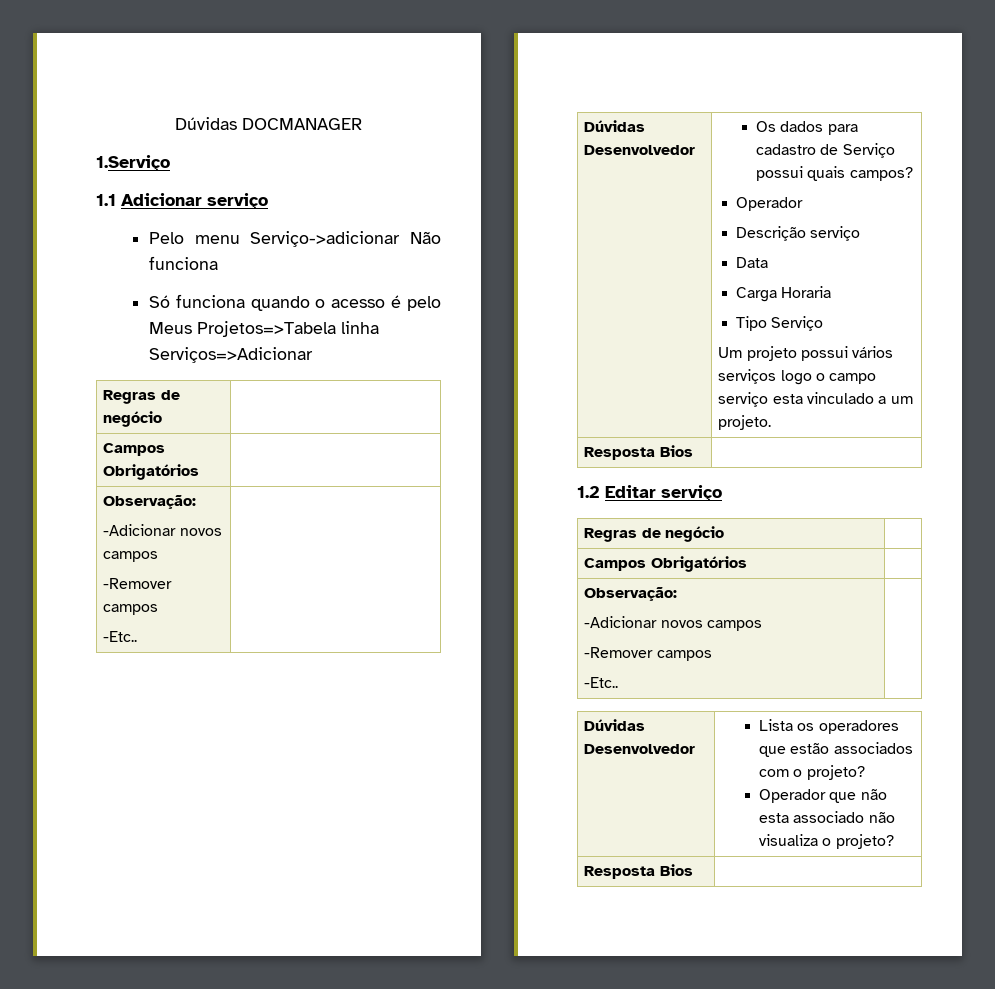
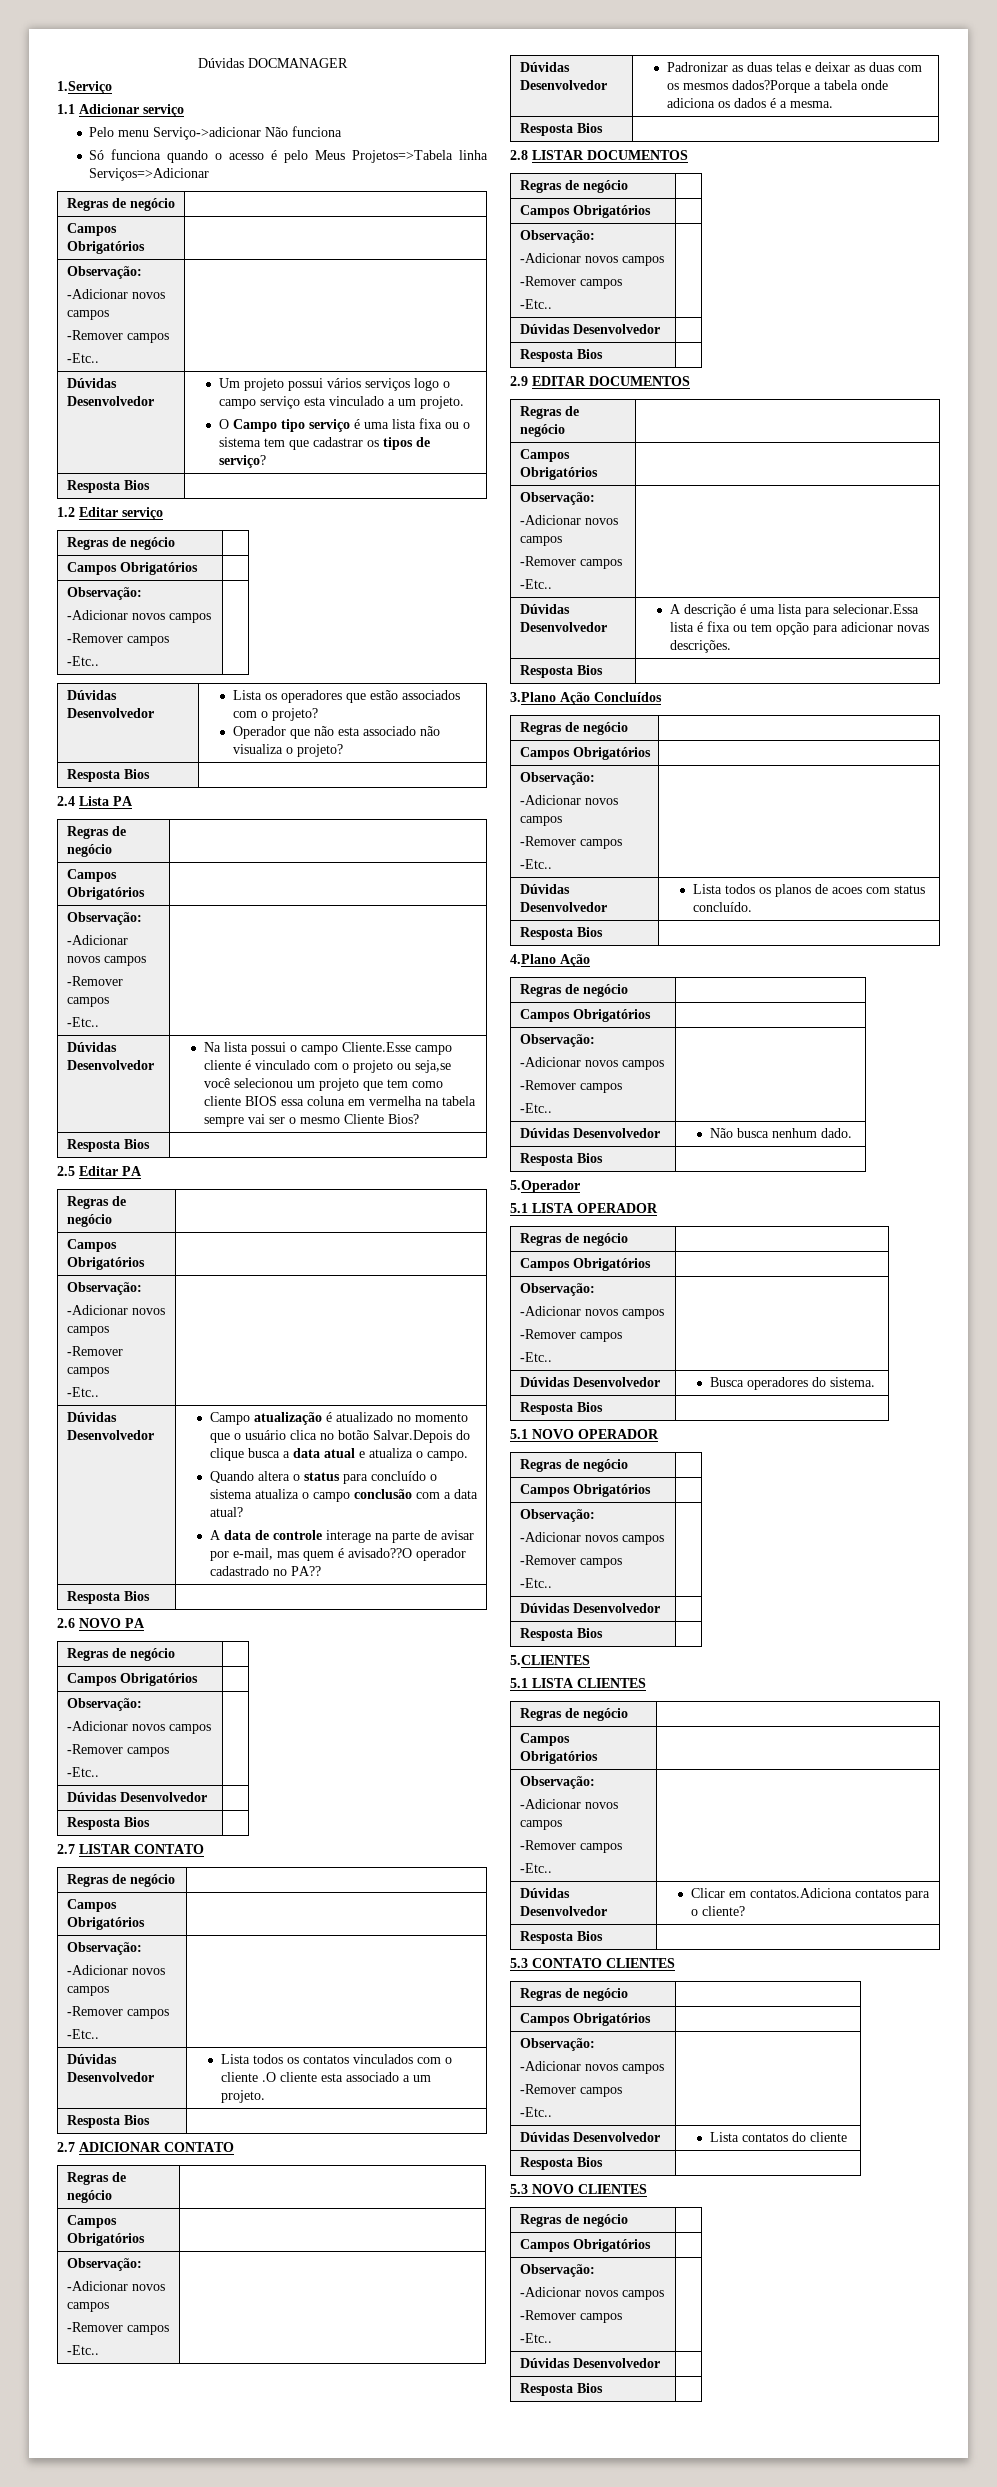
[756,121,858,135] [756,143,895,158] [756,166,913,181] [735,197,803,211] [735,226,861,241] [735,257,768,268] [735,286,832,302] [735,316,824,331] Os dados para cadastro de Serviço possui quais campos? // Operador // Descrição serviço // Data // Carga Horaria // Tipo Serviço // -> (154, 401) none
(772, 422) none -> [218,418,470,432] [218,437,430,450] [218,455,266,468] // O Campo tipo serviço é uma lista fixa ou o sistema tem que cadastrar os tipos de serviço?
(693, 870) none -> [57,796,133,806] [66,826,126,839] [66,844,112,857] [66,869,117,882] [66,887,145,900] [66,912,142,925] [66,935,128,945] [66,956,146,966] [66,976,123,986] [66,997,109,1007] [66,1017,99,1027] [66,1042,117,1052] [66,1060,154,1070] [203,1042,452,1055] [203,1060,451,1073] [203,1078,443,1091] [203,1096,476,1106] [203,1114,419,1127] [66,1139,150,1152] [57,1166,142,1176] [66,1196,126,1209] [66,1214,112,1227] [66,1239,117,1252] [66,1257,145,1270] [66,1282,142,1295] [66,1305,165,1315] [66,1326,109,1336] [66,1346,123,1356] [66,1367,109,1377] [66,1387,99,1397] [66,1412,117,1422] [66,1430,154,1440] [209,1412,468,1425] [209,1430,470,1443] [209,1448,468,1461] [209,1471,437,1484] [209,1489,478,1502] [209,1507,243,1517] [209,1530,474,1543] [209,1548,466,1561] [209,1566,321,1576] [66,1591,150,1604] [57,1618,145,1628] [66,1648,175,1661] [66,1673,198,1686] [66,1698,142,1711] [66,1721,211,1734] [66,1744,169,1757] [66,1767,99,1777] [66,1792,207,1802] [66,1817,150,1830] [57,1844,204,1854] [66,1874,175,1887] [66,1899,117,1912] [66,1917,145,1930] [66,1942,142,1955] [66,1965,165,1975] [66,1986,109,1996] [66,2006,169,2019] [66,2029,99,2039] [66,2054,117,2064] [66,2072,154,2082] [220,2054,452,2064] [220,2072,431,2082] [220,2090,265,2103] [66,2115,150,2128] [57,2142,234,2152] [66,2172,126,2185] [66,2190,112,2203] [66,2215,117,2228] [66,2233,145,2246] [66,2258,142,2271] [66,2281,165,2291] [66,2302,109,2312] [66,2322,169,2335] [66,2345,99,2355] [519,62,570,72] [519,80,607,90] [666,62,922,72] [666,80,888,93] [666,98,833,108] [519,123,603,136] [510,150,688,160] [519,180,628,193] [519,205,651,218] [519,230,595,243] [519,253,664,266] [519,276,622,289] [519,299,552,309] [519,324,660,334] [519,349,603,362] [510,376,690,386] [519,406,579,419] [519,424,565,437] [519,449,570,462] [519,467,598,480] [519,492,595,505] [519,515,618,525] [519,536,562,546] [519,556,622,569] [519,579,552,589] [519,604,570,614] [519,622,607,632] [669,604,919,617] [669,621,929,635] [669,640,731,653] [519,665,603,678] [510,692,662,705] [519,722,628,735] [519,747,651,760] [519,772,595,785] [519,795,618,805] [519,816,562,826] [519,836,622,849] [519,859,552,869] [519,884,570,894] [519,902,607,912] [692,884,925,897] [692,902,752,912] [519,927,603,940] [510,954,590,967] [519,984,628,997] [519,1009,651,1022] [519,1034,595,1047] [519,1057,664,1070] [519,1080,622,1093] [519,1103,552,1113] [519,1128,660,1138] [709,1128,852,1138] [519,1153,603,1166] [510,1180,580,1193] [510,1203,658,1213] [519,1233,628,1246] [519,1258,651,1271] [519,1283,595,1296] [519,1306,664,1319] [519,1329,622,1342] [519,1352,552,1362] [519,1377,660,1387] [709,1377,875,1390] [519,1402,603,1415] [510,1429,659,1439] [519,1459,628,1472] [519,1484,651,1497] [519,1509,595,1522] [519,1532,664,1545] [519,1555,622,1568] [519,1578,552,1588] [519,1603,660,1613] [519,1628,603,1641] [510,1655,590,1665] [510,1678,646,1688] [519,1708,628,1721] [519,1733,570,1746] [519,1751,598,1764] [519,1776,595,1789] [519,1799,618,1809] [519,1820,562,1830] [519,1840,622,1853] [519,1863,552,1873] [519,1888,570,1898] [519,1906,607,1916] [690,1888,930,1901] [690,1906,745,1916] [519,1931,603,1944] [510,1958,675,1968] [519,1988,628,2001] [519,2013,651,2026] [519,2038,595,2051] [519,2061,664,2074] [519,2084,622,2097] [519,2107,552,2117] [519,2132,660,2142] [709,2132,847,2142] [519,2157,603,2170] [510,2184,647,2194] [519,2214,628,2227] [519,2239,651,2252] [519,2264,595,2277] [519,2287,664,2300] [519,2310,622,2323] [519,2333,552,2343] [519,2358,660,2368] [519,2383,603,2396] // 2.4 Lista PA // Regras de negócio | // Campos Obrigatórios | // Observação: // -Adicionar novos campos // -Remover campos // -Etc.. | // Dúvidas Desenvolvedor | Na lista possui o campo Cliente.Esse campo cliente é vinculado com o projeto ou seja,se você selecionou um projeto que tem como cliente BIOS essa coluna em vermelha na tabela sempre vai ser o mesmo Cliente Bios? // Resposta Bios | // 2.5 Editar PA // Regras de negócio | // Campos Obrigatórios | // Observação: // -Adicionar novos campos // -Remover campos // -Etc.. | // Dúvidas Desenvolvedor | Campo atualização é atualizado no momento que o usuário clica no botão Salvar.Depois do clique busca a data atual e atualiza o campo. // Quando altera o status para concluído o sistema atualiza o campo conclusão com a data atual? // A data de controle interage na parte de avisar por e-mail, mas quem é avisado??O operador cadastrado no PA?? // Resposta Bios | // 2.6 NOVO PA // Regras de negócio | // Campos Obrigatórios | // Observação: // -Adicionar novos campos // -Remover campos // -Etc.. | // Dúvidas Desenvolvedor | // Resposta Bios | // 2.7 LISTAR CONTATO // Regras de negócio | // Campos Obrigatórios | // Observação: // -Adicionar novos campos // -Remover campos // -Etc.. | // Dúvidas Desenvolvedor | Lista todos os contatos vinculados com o cliente .O cliente esta associado a um projeto. // Resposta Bios | // 2.7 ADICIONAR CONTATO // Regras de negócio | // Campos Obrigatórios | // Observação: // -Adicionar novos campos // -Remover campos // -Etc.. | // Dúvidas Desenvolvedor | Padronizar as duas telas e deixar as duas com os mesmos dados?Porque a tabela onde adiciona os dados é a mesma. // Resposta Bios | // 2.8 LISTAR DOCUMENTOS // Regras de negócio | // Campos Obrigatórios | // Observação: // -Adicionar novos campos // -Remover campos // -Etc.. | // Dúvidas Desenvolvedor | // Resposta Bios | // 2.9 EDITAR DOCUMENTOS // Regras de negócio | // Campos Obrigatórios | // Observação: // -Adicionar novos campos // -Remover campos // -Etc.. | // Dúvidas Desenvolvedor | A descrição é uma lista para selecionar.Essa lista é fixa ou tem opção para adicionar novas descrições. // Resposta Bios | // 3.Plano Ação Concluídos // Regras de negócio | // Campos Obrigatórios | // Observação: // -Adicionar novos campos // -Remover campos // -Etc.. | // Dúvidas Desenvolvedor | Lista todos os planos de acoes com status concluído. // Resposta Bios | // 4.Plano Ação // Regras de negócio | // Campos Obrigatórios | // Observação: // -Adicionar novos campos // -Remover campos // -Etc.. | // Dúvidas Desenvolvedor | Não busca nenhum dado. // Resposta Bios | // 5.Operador // 5.1 LISTA OPERADOR // Regras de negócio | // Campos Obrigatórios | // Observação: // -Adicionar novos campos // -Remover campos // -Etc.. | // Dúvidas Desenvolvedor | Busca operadores do sistema. // Resposta Bios | // 5.1 NOVO OPERADOR // Regras de negócio | // Campos Obrigatórios | // Observação: // -Adicionar novos campos // -Remover campos // -Etc.. | // Dúvidas Desenvolvedor | // Resposta Bios | // 5.CLIENTES // 5.1 LISTA CLIENTES // Regras de negócio | // Campos Obrigatórios | // Observação: // -Adicionar novos campos // -Remover campos // -Etc.. | // Dúvidas Desenvolvedor | Clicar em contatos.Adiciona contatos para o cliente? // Resposta Bios | // 5.3 CONTATO CLIENTES // Regras de negócio | // Campos Obrigatórios | // Observação: // -Adicionar novos campos // -Remover campos // -Etc.. | // Dúvidas Desenvolvedor | Lista contatos do cliente // Resposta Bios | // 5.3 NOVO CLIENTES // Regras de negócio | // Campos Obrigatórios | // Observação: // -Adicionar novos campos // -Remover campos // -Etc.. | // Dúvidas Desenvolvedor | // Resposta Bios |

